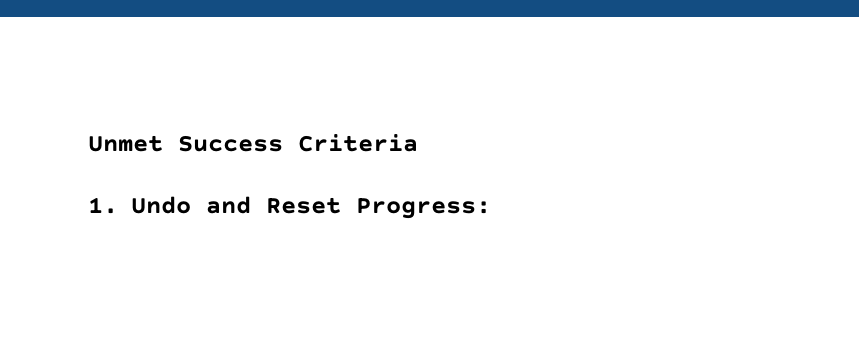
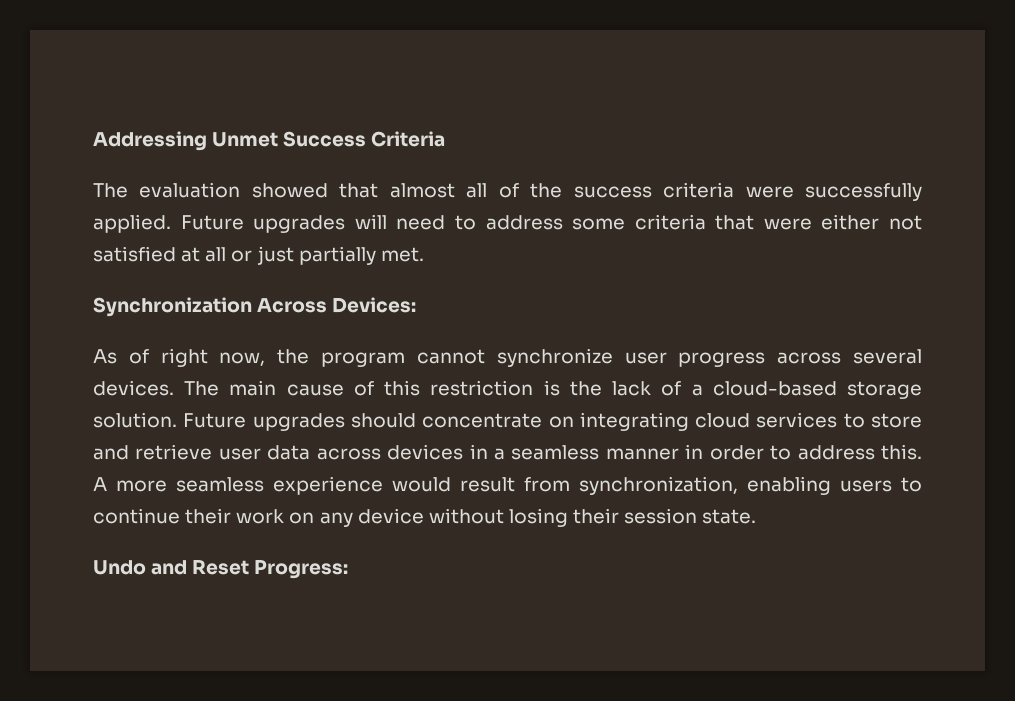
(88, 143) none -> [93,131,207,151] Addressing
[88,197,118,214] 1. -> [93,182,922,201] [93,214,923,233] [93,246,424,265] [93,297,417,317] [93,348,923,367] [93,380,923,399] [93,412,922,431] [93,444,923,460] [93,476,922,495] [93,508,757,527] The evaluation showed that almost all of the success criteria were successfully applied. Future upgrades will need to address some criteria that were either not satisfied at all or just partially met. // Synchronization Across Devices: // As of right now, the program cannot synchronize user progress across several devices. The main cause of this restriction is the lack of a cloud-based storage solution. Future upgrades should concentrate on integrating cloud services to store and retrieve user data across devices in a seamless manner in order to address this. A more seamless experience would result from synchronization, enabling users to continue their work on any device without losing their session state. //

